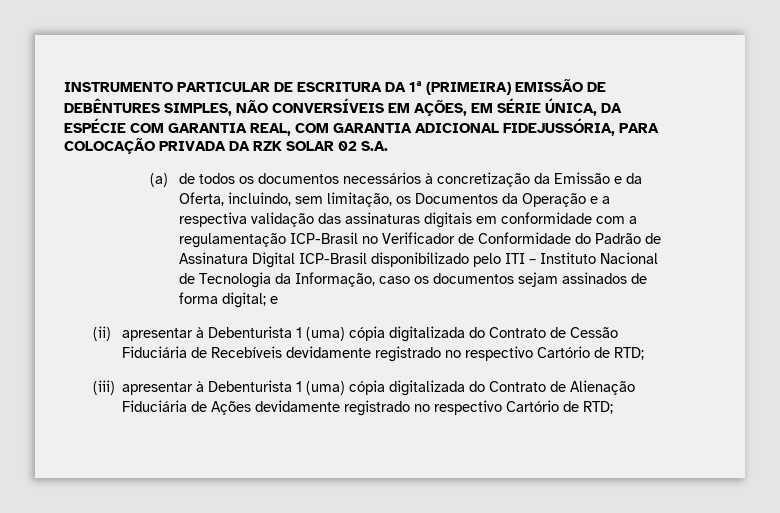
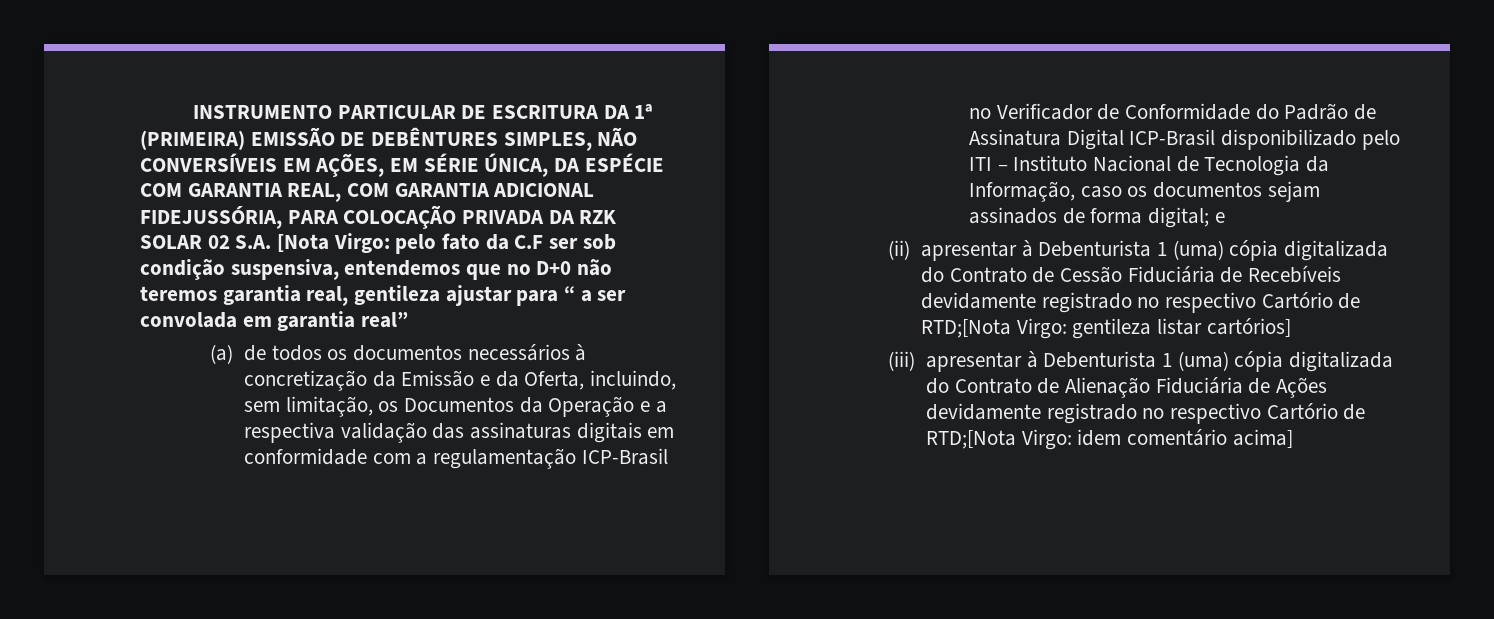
(388, 146) none -> [277,233,616,254] [140,259,613,280] [140,285,627,306] [140,311,409,331] [Nota Virgo: pelo fato da C.F ser sob condição suspensiva, entendemos que no D+0 não teremos garantia real, gentileza ajustar para “ a ser convolada em garantia real”
[613,347,644,360] RTD; -> [920,318,1291,339] RTD;[Nota Virgo: gentileza listar cartórios]
[583,401,614,414] RTD; -> [925,429,1293,450] RTD;[Nota Virgo: idem comentário acima]

